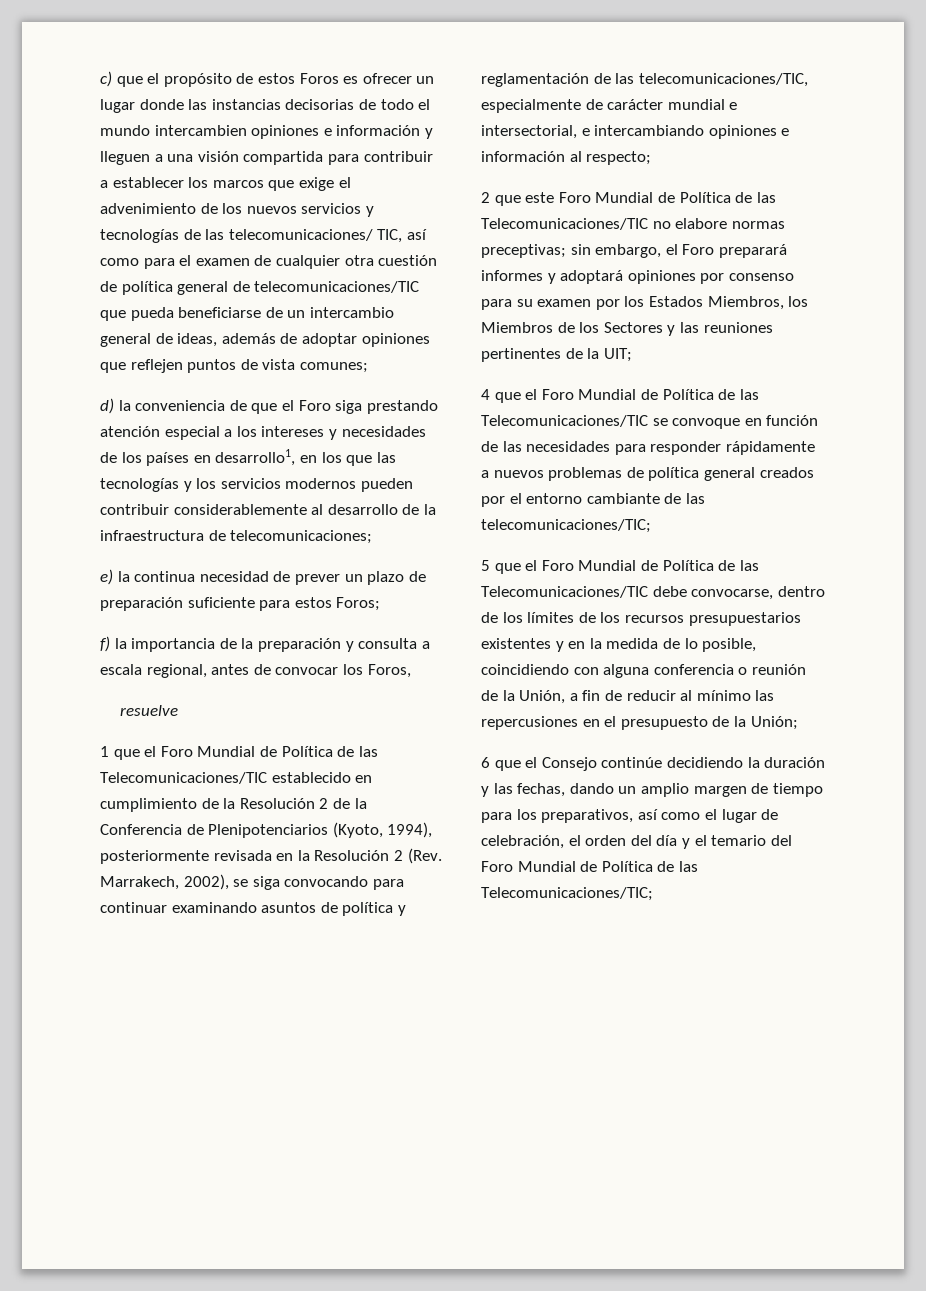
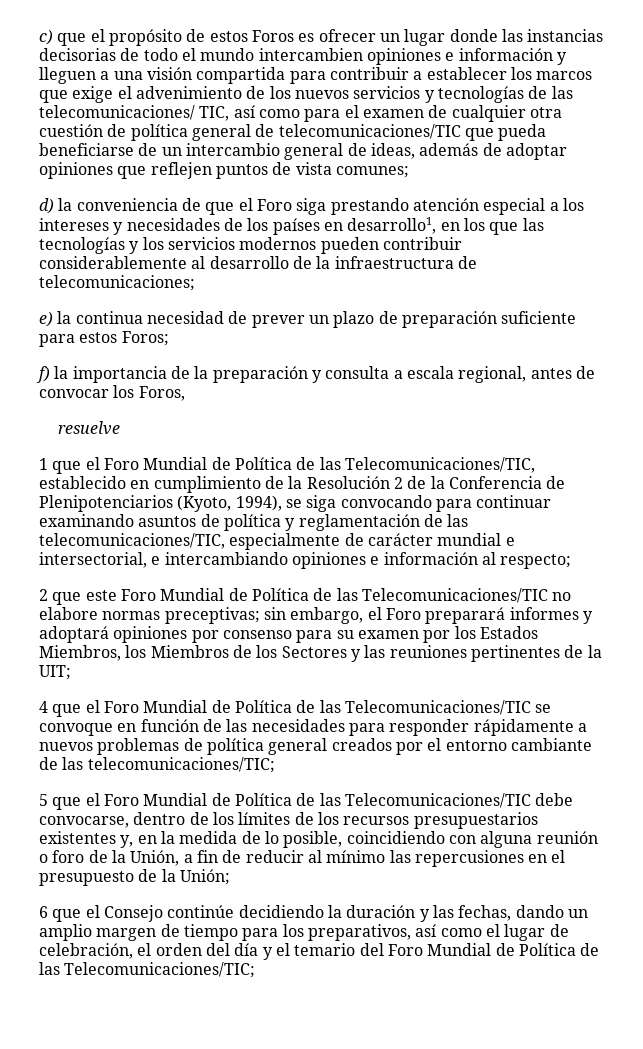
[100,772,267,784] Telecomunicaciones/TIC -> [344,457,535,473] Telecomunicaciones/TIC,
[100,848,442,864] [100,874,229,890] posteriormente revisada en la Resolución 2 (Rev. Marrakech, 2002), -> (282, 503) none
[555,641,564,652] y -> [120,835,134,848] y,
[653,664,806,675] conferencia o reunión -> [536,831,598,844] [39,850,85,863] reunión o foro

